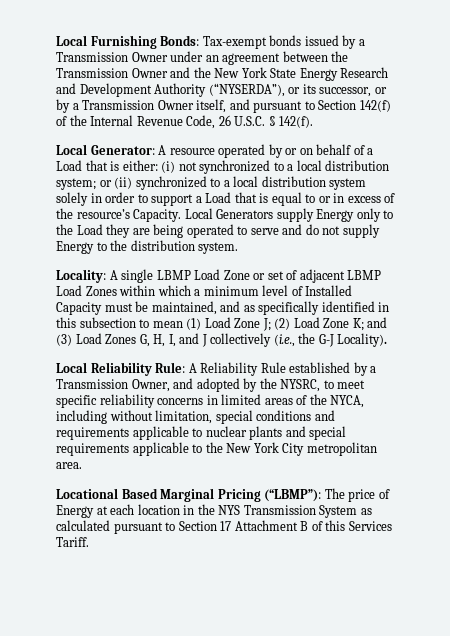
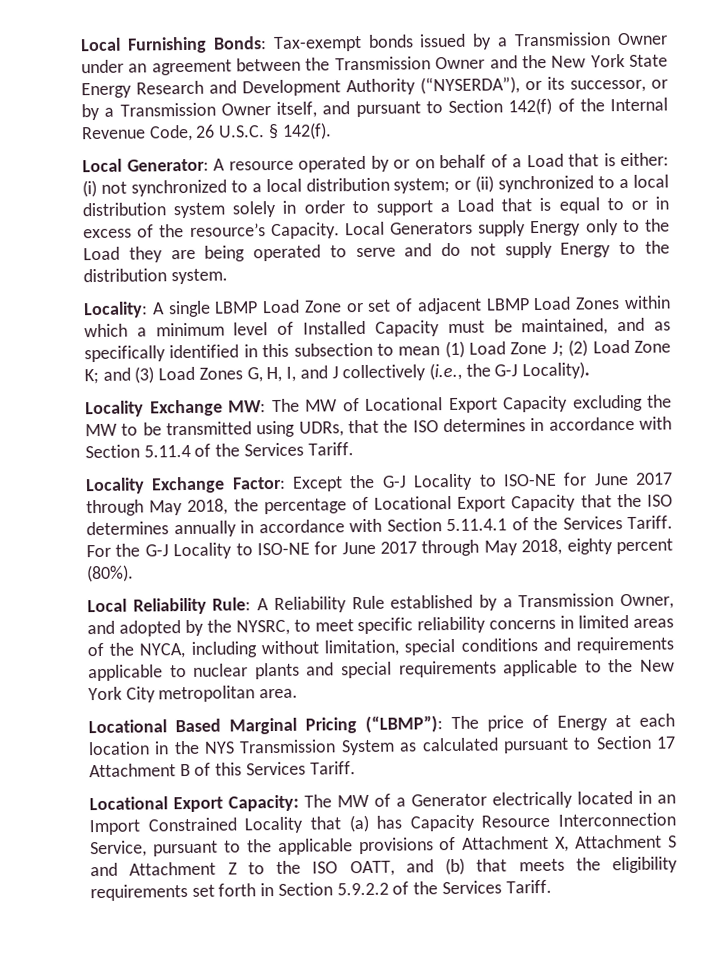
(388, 340) none -> [85,394,672,418] [85,416,672,438] [85,442,354,459] [85,472,674,495] [86,493,673,517] [86,515,673,538] [86,538,673,560] [86,564,134,583] // Locality Exchange MW: The MW of Locational Export Capacity excluding the MW to be transmitted using UDRs, that the ISO determines in accordance with Section 5.11.4 of the Services Tariff. // Locality Exchange Factor: Except the G-J Locality to ISO-NE for June 2017 through May 2018, the percentage of Locational Export Capacity that the ISO determines annually in accordance with Section 5.11.4.1 of the Services Tariff. For the G-J Locality to ISO-NE for June 2017 through May 2018, eighty percent (80%).
(89, 542) none -> [89,790,676,813] [89,812,676,836] [90,834,677,858] [90,856,678,877] [90,879,552,902] // Locational Export Capacity: The MW of a Generator electrically located in an Import Constrained Locality that (a) has Capacity Resource Interconnection Service, pursuant to the applicable provisions of Attachment X, Attachment S and Attachment Z to the ISO OATT, and (b) that meets the eligibility requirements set forth in Section 5.9.2.2 of the Services Tariff.

